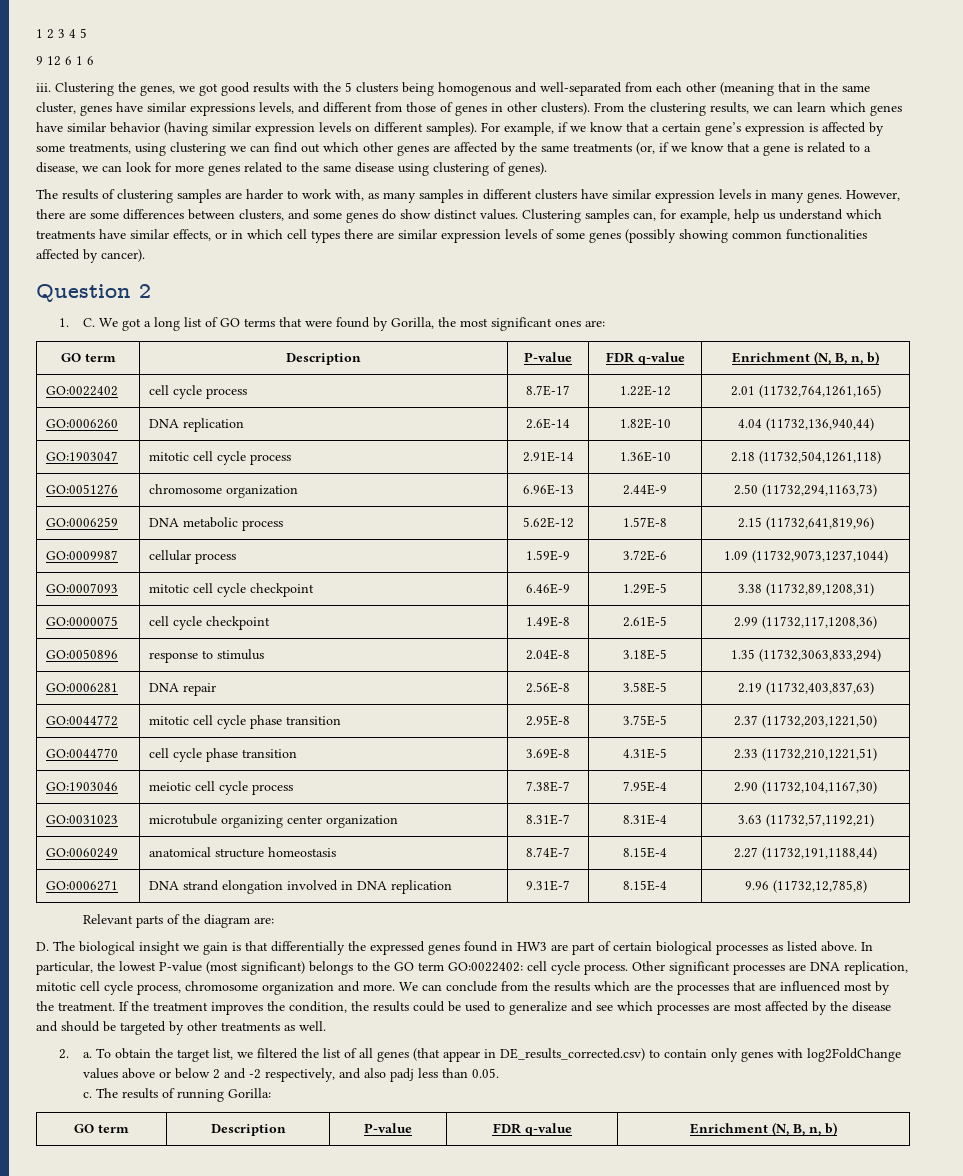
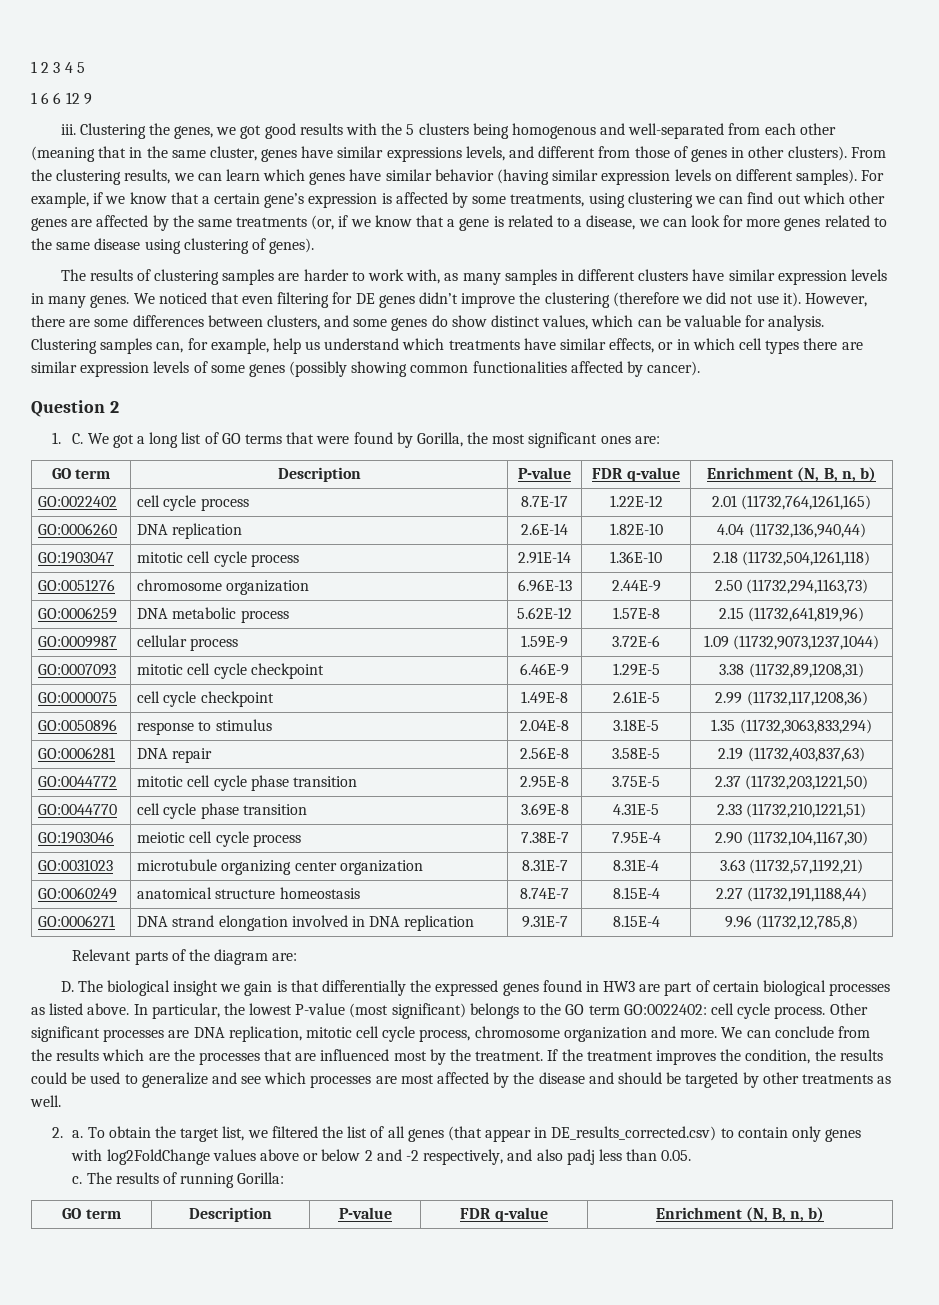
[36,56,72,66] 9 12 6 -> (85, 67) none
(94, 60) none -> [53,92,92,105] 6 12 9
(842, 197) none -> [133,292,801,308] We noticed that even filtering for DE genes didn’t improve the clustering (therefore we did not use it).
[480,209,518,220] values. -> [542,315,825,331] values, which can be valuable for analysis.

